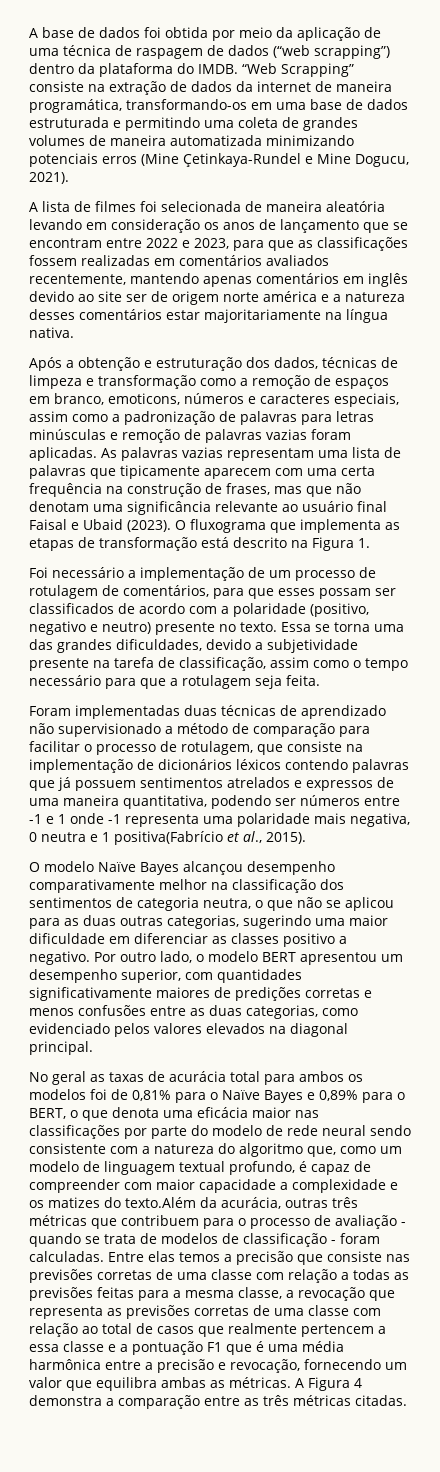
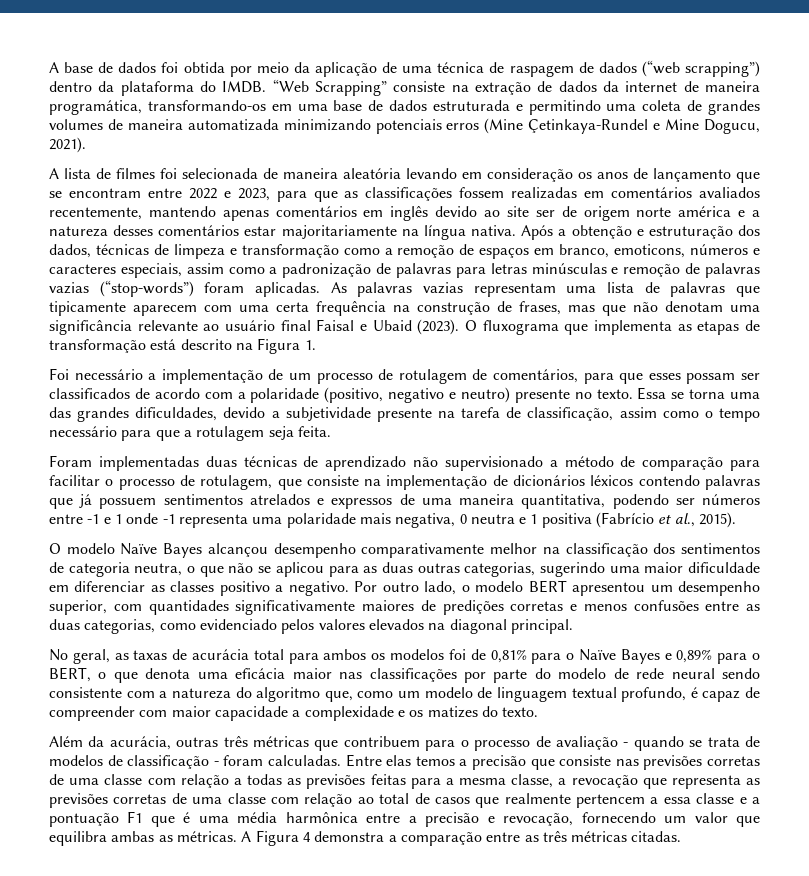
(74, 332) // -> (517, 230) none
(307, 434) none -> [99,280,194,297] (“stop-words”)
[114,831,223,845] positiva(Fabrício -> [541,512,655,528] positiva (Fabrício
[52,1071,86,1085] geral -> [72,649,110,664] geral,
[125,1197,196,1208] texto.Além -> [502,707,539,717] [49,736,83,747] texto. // Além

